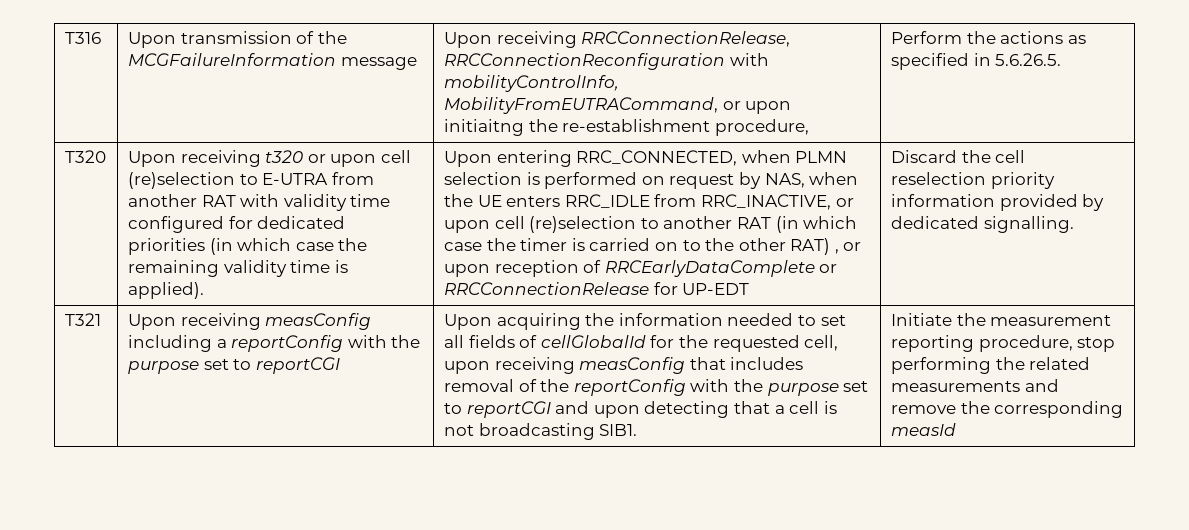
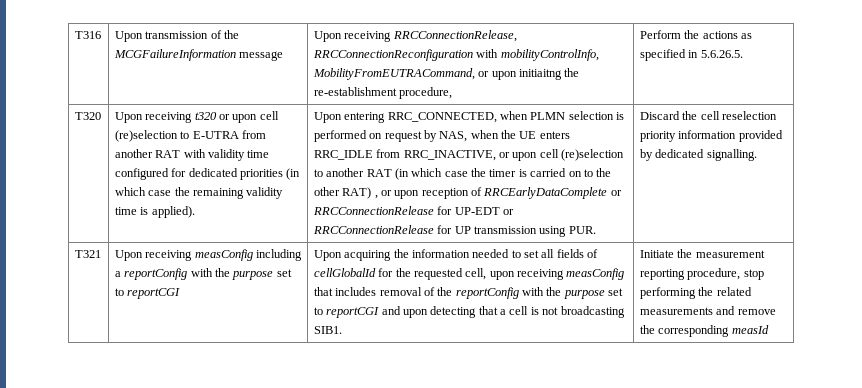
(750, 289) none -> [502,209,514,215] [312,225,596,237] or RRCConnectionRelease for UP transmission using PUR.

